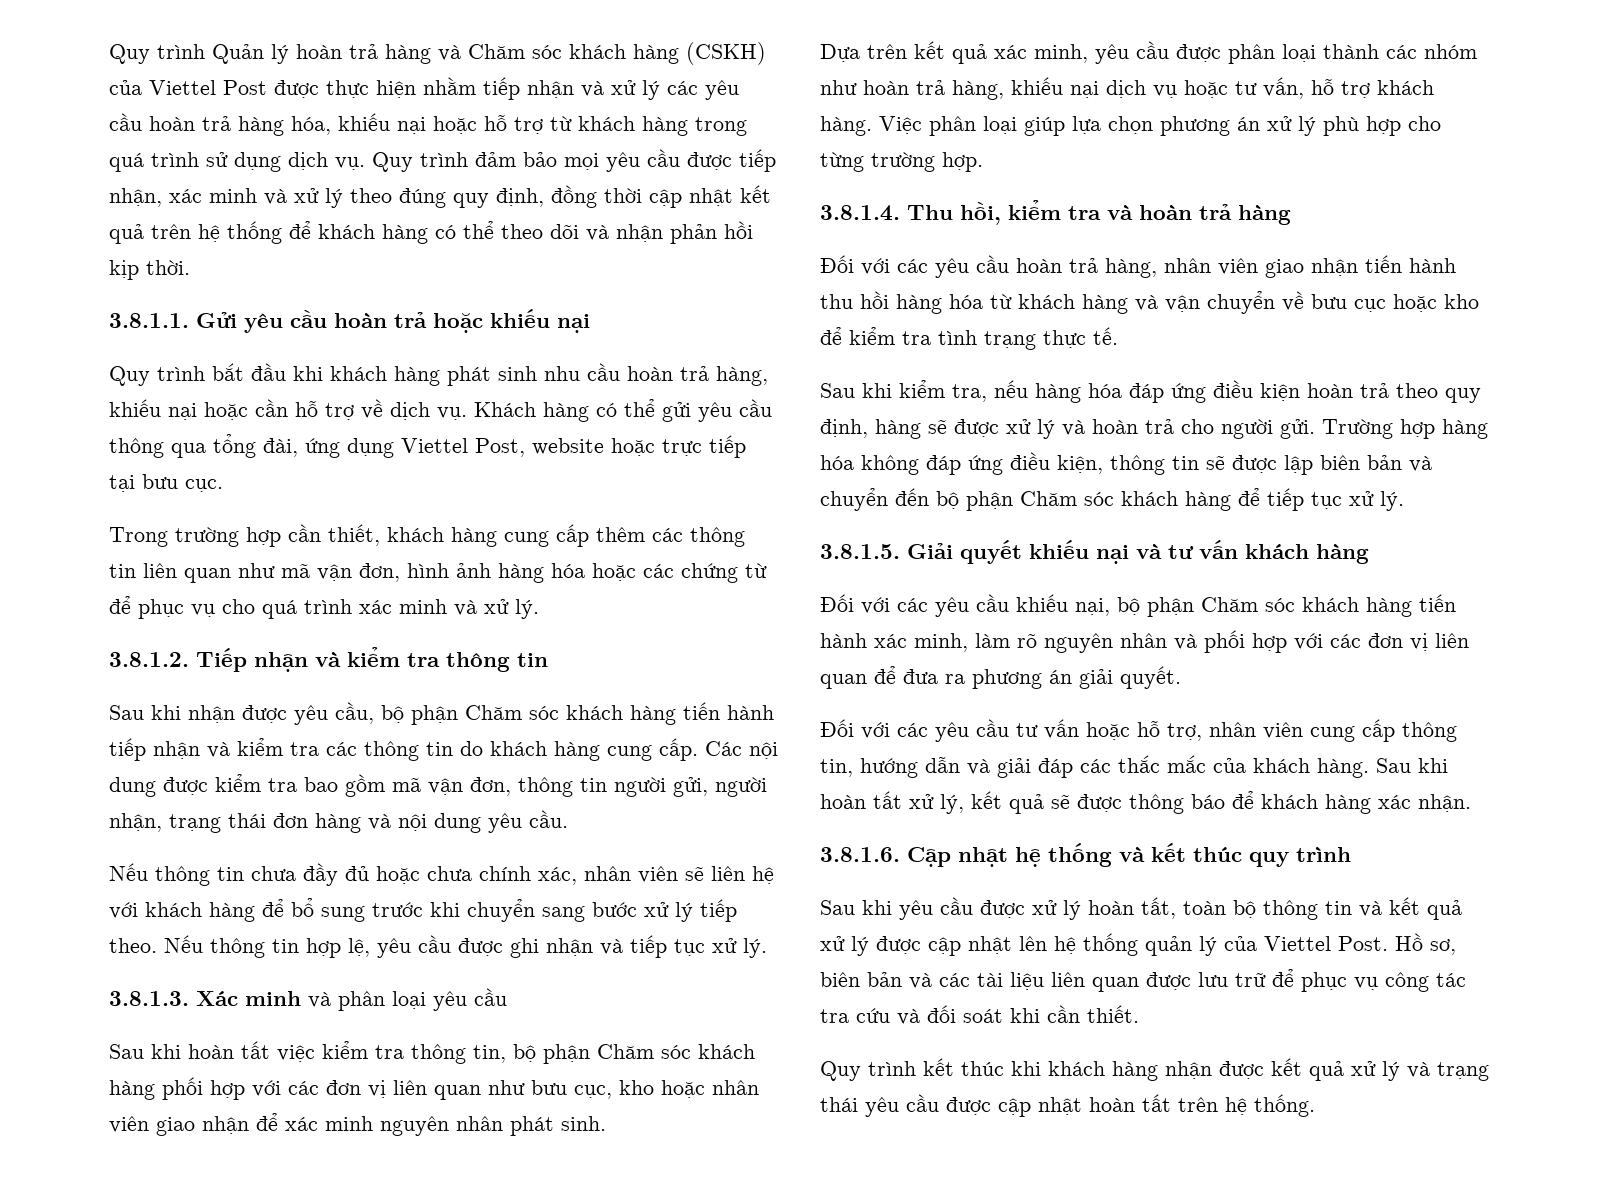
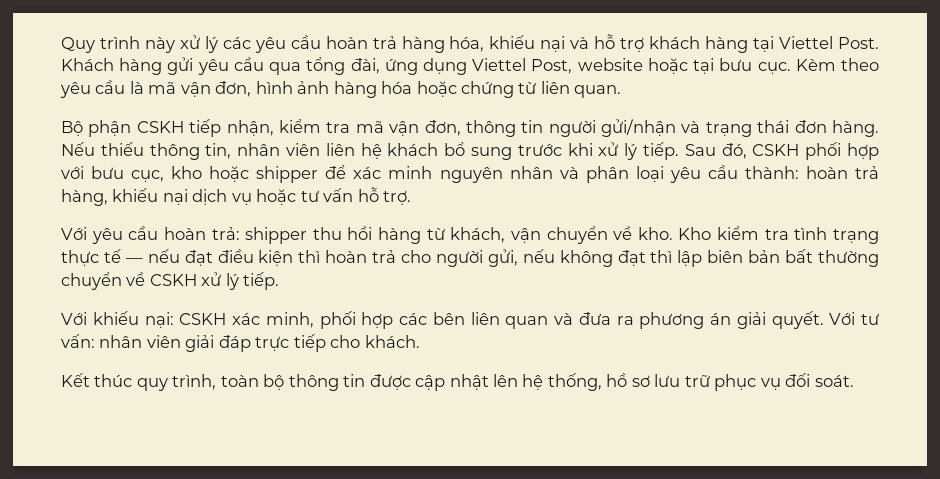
[109,42,766,65] [109,77,604,100] Quy trình Quản lý hoàn trả hàng và Chăm sóc khách hàng (CSKH) của Viettel Post được thực hiện nhằm tiếp nhận và -> [61,36,175,53] Quy trình này
[433,115,747,136] [109,149,776,172] [109,185,771,208] [109,221,753,244] [109,260,190,280] [109,309,590,333] [109,363,768,386] [109,399,655,422] hoặc hỗ trợ từ khách hàng trong quá trình sử dụng dịch vụ. Quy trình đảm bảo mọi yêu cầu được tiếp nhận, xác minh và xử lý theo đúng quy định, đồng thời cập nhật kết quả trên hệ thống để khách hàng có thể theo dõi và nhận phản hồi kịp thời. // 3.8.1.1. Gửi yêu cầu hoàn trả hoặc khiếu nại // Quy trình bắt đầu khi khách hàng phát sinh nhu cầu hoàn trả hàng, khiếu nại hoặc cần hỗ trợ về dịch vụ. Khách hàng có thể -> [570,34,880,53] [61,58,163,75] và hỗ trợ khách hàng tại Viettel Post. Khách hàng
[109,438,164,458] thông -> (264, 64) none
[662,435,746,458] trực tiếp -> (688, 66) none
[109,524,745,547] [109,563,275,583] // Trong trường hợp cần thiết, khách hàng cung cấp thêm các thông tin liên quan như -> [795,58,879,71] [60,80,144,98] Kèm theo yêu cầu là
[643,564,674,578] các -> (457, 89) none
[109,596,539,619] [109,647,548,672] [109,702,774,725] [109,738,778,761] [109,774,385,797] để phục vụ cho quá trình xác minh và xử lý. // 3.8.1.2. Tiếp nhận và kiểm tra thông tin // Sau khi nhận được yêu cầu, bộ phận Chăm sóc khách hàng tiến hành tiếp nhận và kiểm tra các thông tin do khách hàng cung cấp. Các nội dung được kiểm tra bao gồm -> [540,81,622,98] [61,119,351,137] liên quan. // Bộ phận CSKH tiếp nhận, kiểm tra
[673,777,767,797] [109,810,568,833] [109,863,704,886] gửi, người nhận, trạng thái đơn hàng và nội dung yêu cầu. // Nếu thông tin chưa đầy đủ hoặc chưa chính xác, nhân viên sẽ -> [601,119,880,137] [61,142,321,160] gửi/nhận và trạng thái đơn hàng. Nếu thiếu thông tin, nhân viên
[109,898,737,922] [109,935,767,958] [109,991,301,1006] với khách hàng để bổ sung trước khi chuyển sang bước xử lý tiếp theo. Nếu thông tin hợp lệ, yêu cầu được ghi nhận và tiếp tục xử lý. // 3.8.1.3. Xác minh -> [387,142,879,160] [61,165,553,183] khách bổ sung trước khi xử lý tiếp. Sau đó, CSKH phối hợp với bưu cục, kho hoặc shipper để xác minh nguyên nhân
[109,1041,755,1064] [109,1077,759,1100] [109,1113,606,1136] [820,41,1477,64] [820,80,857,95] // Sau khi hoàn tất việc kiểm tra thông tin, bộ phận Chăm sóc khách hàng phối hợp với các đơn vị liên quan như bưu cục, kho hoặc nhân viên giao nhận để xác minh nguyên nhân phát sinh. // Dựa trên kết quả xác minh, yêu cầu được phân loại thành các nhóm như -> [744,166,799,179] thành:
[1263,77,1434,99] [820,116,1441,136] [820,152,983,172] [820,200,1291,225] [820,255,1456,278] [820,291,1479,314] [820,327,842,345] vấn, hỗ trợ khách hàng. Việc phân loại giúp lựa chọn phương án xử lý phù hợp cho từng trường hợp. // 3.8.1.4. Thu hồi, kiểm tra và hoàn trả hàng // Đối với các yêu cầu hoàn trả hàng, nhân viên giao nhận tiến hành thu hồi hàng hóa từ khách hàng và vận chuyển về bưu cục hoặc kho để -> [323,187,412,205] [61,226,712,244] vấn hỗ trợ. // Với yêu cầu hoàn trả: shipper thu hồi hàng từ khách, vận chuyển về kho. Kho
[1093,327,1118,345] [820,380,1481,403] [820,419,1488,439] [820,452,1432,475] [820,488,1404,511] [820,540,1369,564] [820,594,1456,617] [820,630,1469,653] [820,666,896,689] tế. // Sau khi kiểm tra, nếu hàng hóa đáp ứng điều kiện hoàn trả theo quy định, hàng sẽ được xử lý và hoàn trả cho người gửi. Trường hợp hàng hóa không đáp ứng điều kiện, thông tin sẽ được lập biên bản và chuyển đến bộ phận Chăm sóc khách hàng để tiếp tục xử lý. // 3.8.1.5. Giải quyết khiếu nại và tư vấn khách hàng // Đối với các yêu cầu khiếu nại, bộ phận Chăm sóc khách hàng tiến hành xác minh, làm rõ nguyên nhân và phối hợp với các đơn vị liên quan để -> [103,249,880,267] [61,272,280,290] [61,311,573,329] tế — nếu đạt điều kiện thì hoàn trả cho người gửi, nếu không đạt thì lập biên bản bất thường chuyển về CSKH xử lý tiếp. // Với khiếu nại: CSKH xác minh, phối hợp các bên liên quan và
[820,719,1457,742] [820,755,1448,778] [820,791,1471,814] [820,843,1351,867] [820,897,1462,920] [820,936,869,956] // Đối với các yêu cầu tư vấn hoặc hỗ trợ, nhân viên cung cấp thông tin, hướng dẫn và giải đáp các thắc mắc của khách hàng. Sau khi hoàn tất xử lý, kết quả sẽ được thông báo để khách hàng xác nhận. // 3.8.1.6. Cập nhật hệ thống và kết thúc quy trình // Sau khi yêu cầu được xử lý hoàn tất, toàn bộ thông tin và kết quả xử lý -> [829,312,879,325] [61,334,420,352] [61,373,366,391] Với tư vấn: nhân viên giải đáp trực tiếp cho khách. // Kết thúc quy trình, toàn bộ thông tin
[1083,933,1456,956] [820,972,1191,992] thống quản lý của Viettel Post. Hồ sơ, biên bản và các tài liệu liên quan được -> [547,373,650,391] thống, hồ sơ
[1272,969,1466,992] [820,1005,1139,1025] [820,1058,1489,1081] [820,1094,1315,1117] để phục vụ công tác tra cứu và đối soát khi cần thiết. // Quy trình kết thúc khi khách hàng nhận được kết quả xử lý và trạng thái yêu cầu được cập nhật hoàn tất trên hệ thống. -> [714,373,854,391] phục vụ đối soát.

